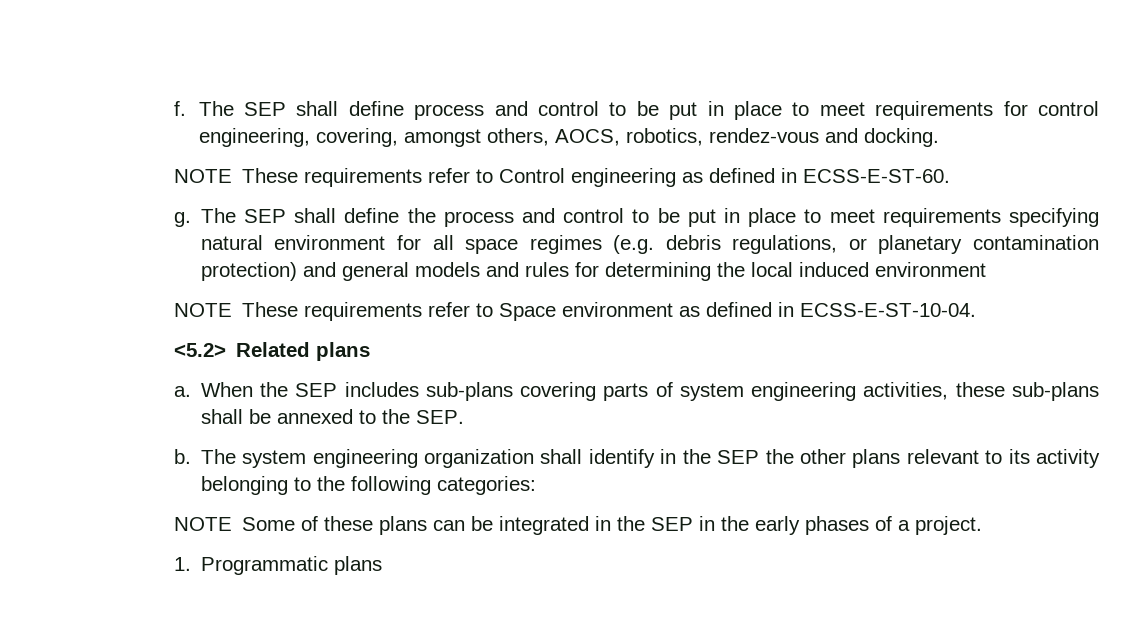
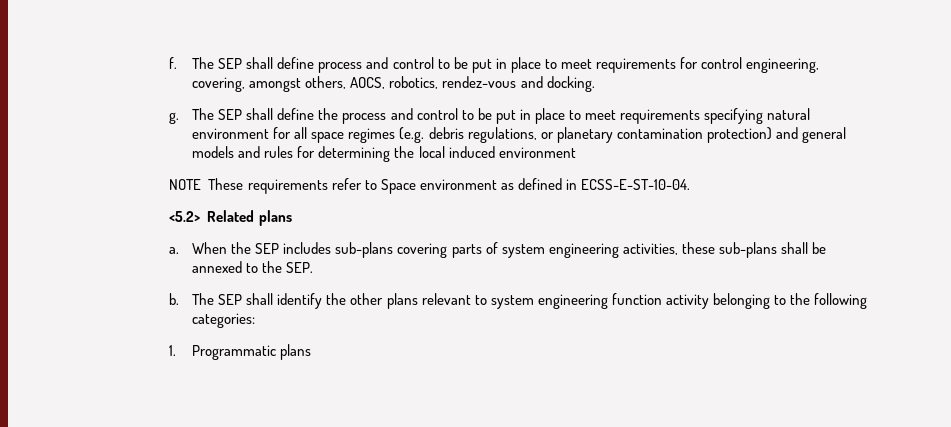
[173,168,950,187] // NOTE These requirements refer to Control engineering as defined in ECSS-E-ST-60. -> (595, 84) none
[242,449,760,468] system engineering organization shall identify in the SEP -> [218,293,323,309] SEP shall identify
[1008,449,1030,464] its -> [490,293,662,309] system engineering function
[173,516,982,535] // NOTE Some of these plans can be integrated in the SEP in the early phases of a project. -> (256, 320) none

